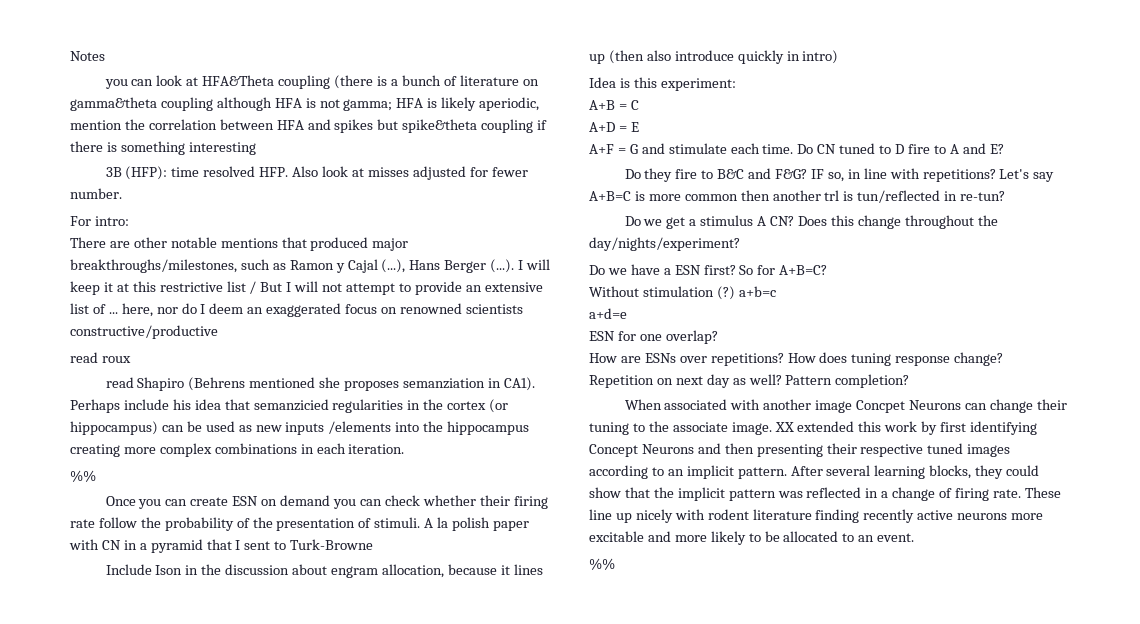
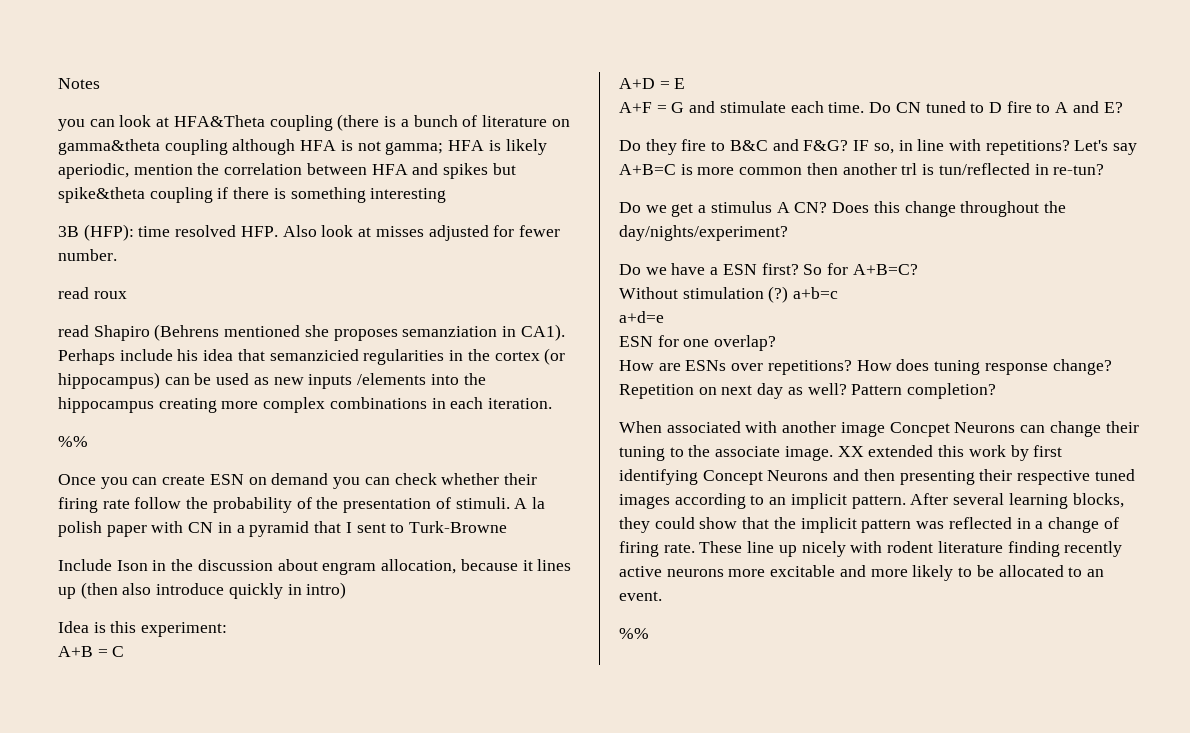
[70,216,129,226] [70,237,409,251] [70,259,551,273] [70,281,543,295] [70,303,523,317] [70,325,218,339] // For intro: // There are other notable mentions that produced major breakthroughs/milestones, such as Ramon y Cajal (...), Hans Berger (...). I will keep it at this restrictive list / But I will not attempt to provide an extensive list of ... here, nor do I deem an exaggerated focus on renowned scientists constructive/productive -> (117, 255) none

